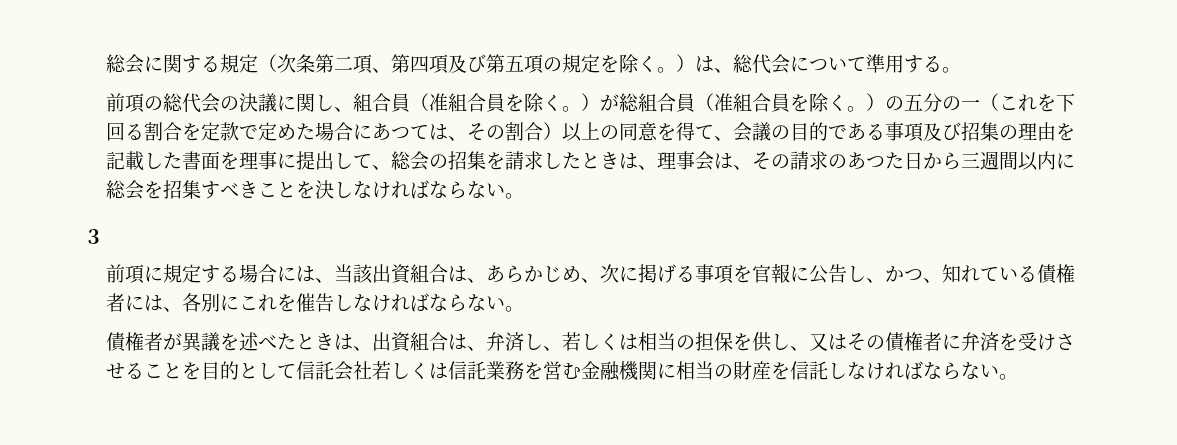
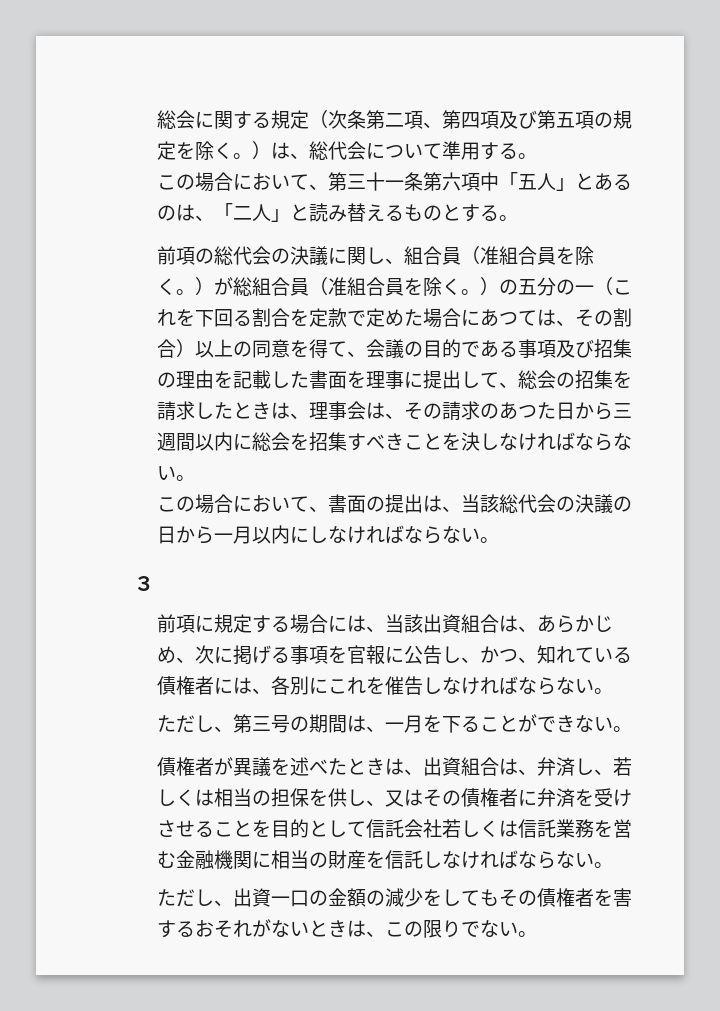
(961, 70) none -> [157,172,633,192] [157,203,519,222] // この場合において、第三十一条第六項中「五人」とあるのは、「二人」と読み替えるものとする。
(524, 196) none -> [157,494,633,514] [157,525,500,544] // この場合において、書面の提出は、当該総代会の決議の日から一月以内にしなければならない。
(524, 309) none -> [157,714,633,733] // ただし、第三号の期間は、一月を下ることができない。
(1018, 377) none -> [157,888,633,907] [157,919,538,938] // ただし、出資一口の金額の減少をしてもその債権者を害するおそれがないときは、この限りでない。

